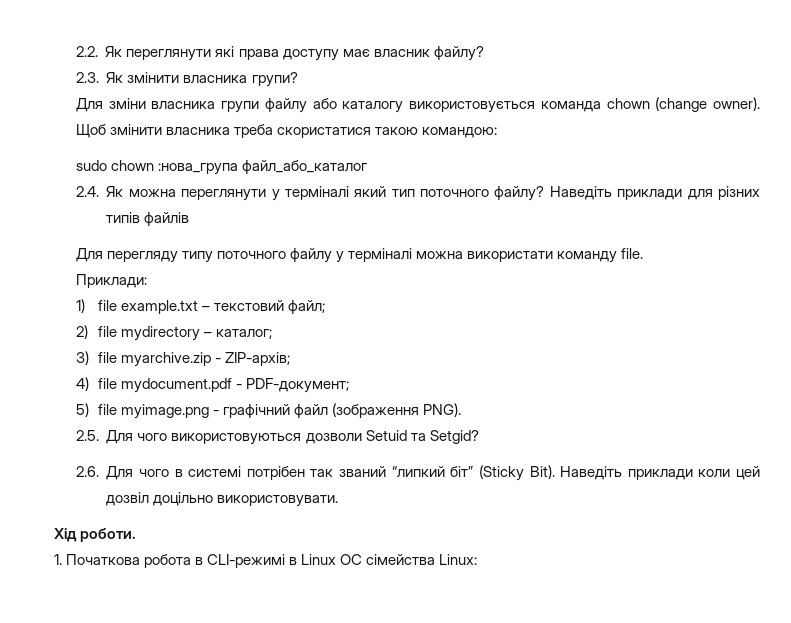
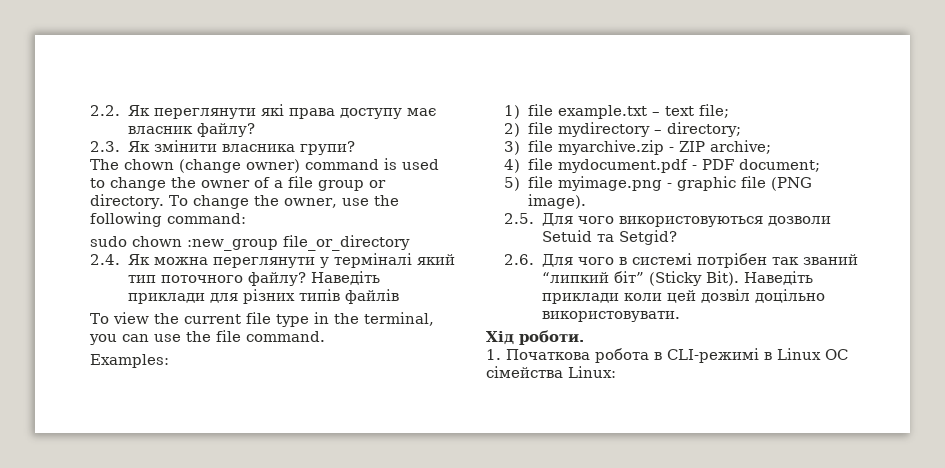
[75,97,761,113] [75,124,498,138] Для зміни власника групи файлу або каталогу використовується команда chown (change owner). Щоб змінити власника треба скористатися такою командою: -> [90,158,440,173] [90,176,387,191] [90,194,400,209] [90,212,247,227] The chown (change owner) command is used to change the owner of a file group or directory. To change the owner, use the following command:
[157,160,368,175] :нова_група файл_або_каталог -> [187,235,411,251] :new_group file_or_directory
[75,248,644,263] [75,274,147,288] Для перегляду типу поточного файлу у терміналі можна використати команду file. // Приклади: -> [90,312,435,327] [89,330,326,345] [90,354,170,368] To view the current file type in the terminal, you can use the file command. // Examples:
[213,300,325,314] текстовий файл; -> [664,104,729,118] text file;
[215,329,272,339] каталог; -> [666,122,741,137] directory;
[224,352,290,366] ZIP-архів; -> [678,140,771,154] ZIP archive;
[245,378,349,393] PDF-документ; -> [701,159,820,172] PDF document;
[222,403,462,418] графічний файл (зображення PNG). -> [676,176,812,191] [527,194,586,209] graphic file (PNG image).

